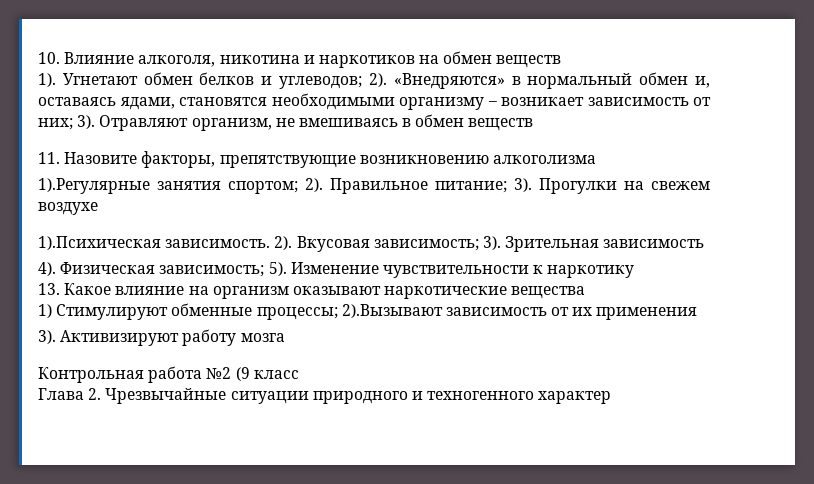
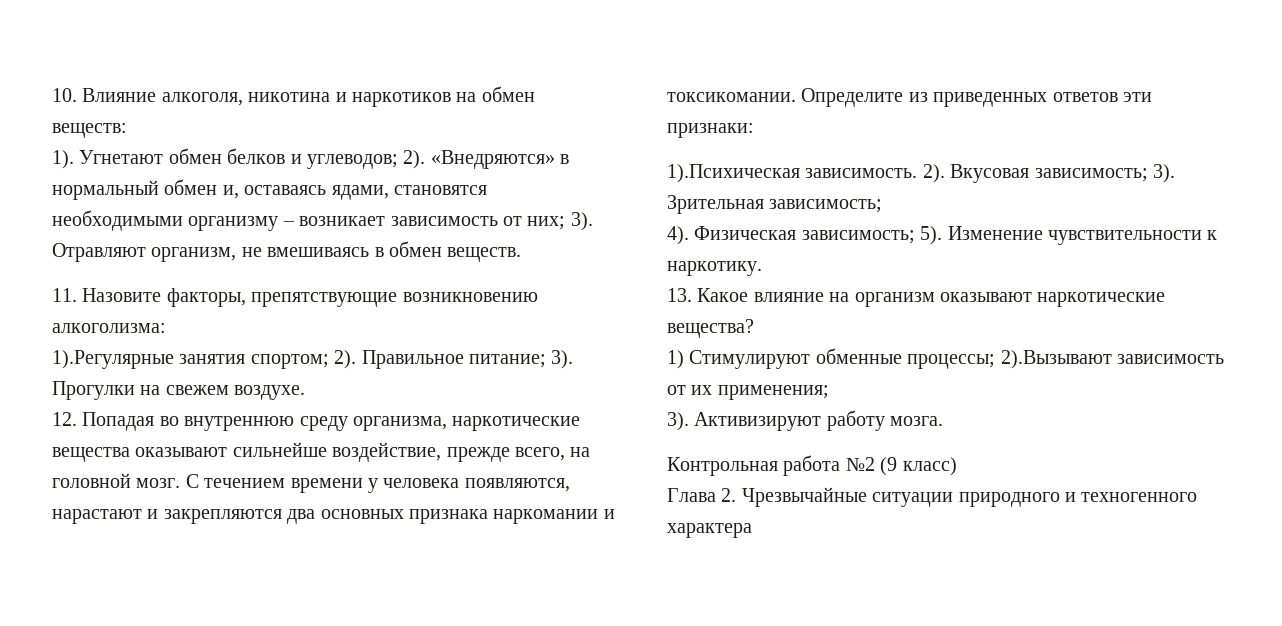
[496,55,562,68] веществ -> [52,123,127,138] веществ:
[468,118,534,131] веществ -> [447,247,522,262] веществ.
[492,155,596,164] алкоголизма -> [52,323,166,333] алкоголизма:
[38,202,98,215] воздухе -> [234,385,306,400] [52,412,581,431] [52,442,591,462] [52,473,570,493] [52,509,615,524] [667,88,1152,107] [667,123,754,138] воздухе. // 12. Попадая во внутреннюю среду организма, наркотические вещества оказывают сильнейше воздействие, прежде всего, на головной мозг. С течением времени у человека появляются, нарастают и закрепляются два основных признака наркомании и токсикомании. Определите из приведенных ответов эти признаки:
[603,239,705,248] зависимость -> [769,199,883,213] зависимость;
[547,265,635,278] наркотику -> [667,261,762,276] наркотику.
[511,286,586,299] вещества -> [667,319,754,338] вещества?
[596,307,698,320] применения -> [717,385,829,400] применения;
[240,333,285,342] мозга -> [890,416,944,426] мозга.
[253,370,299,379] класс -> [902,457,957,476] класс)
[538,391,612,404] характер -> [667,523,752,538] характера

